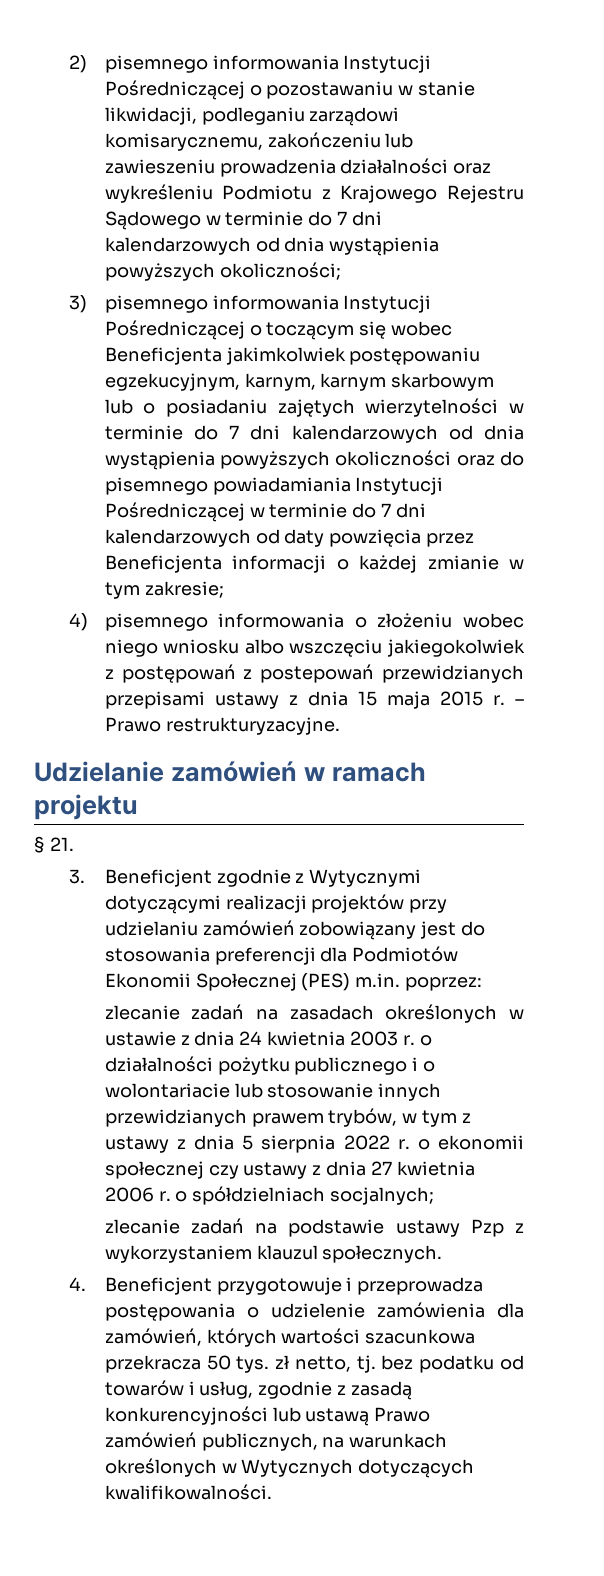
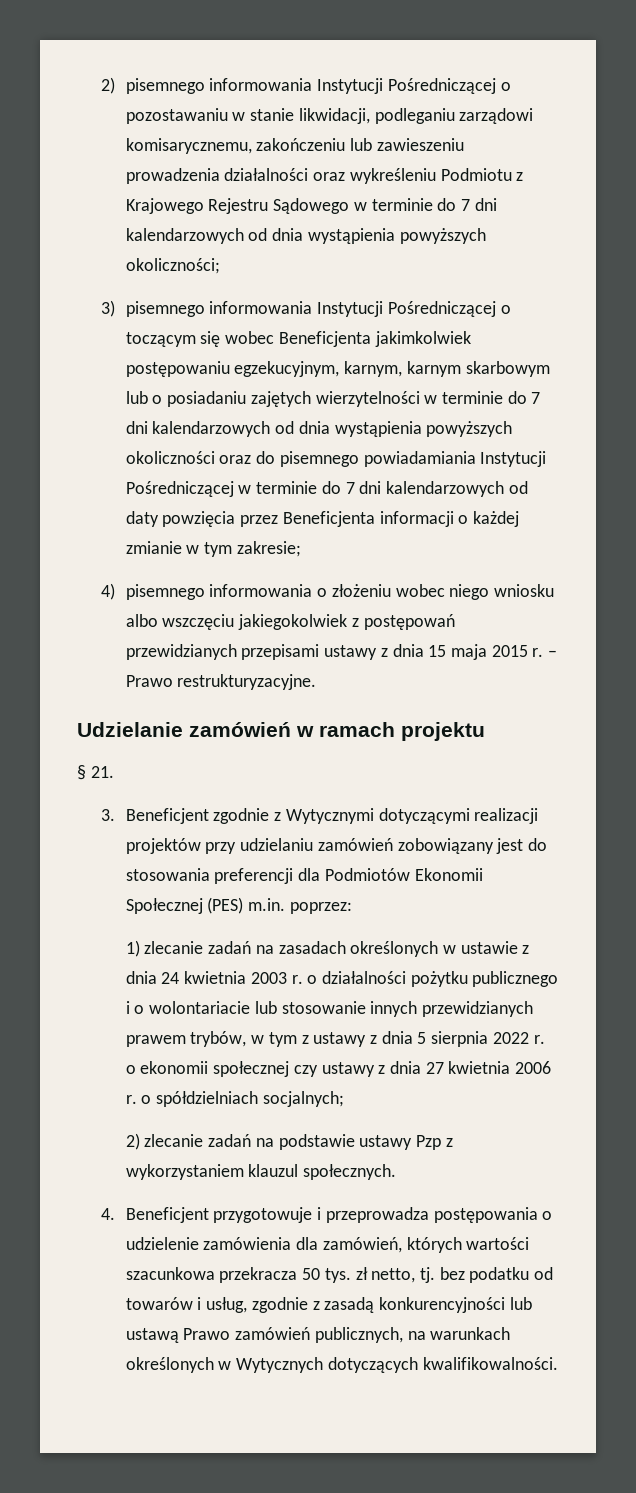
[243,664,375,683] z postepowań -> (455, 622) none
(483, 984) none -> [125,940,140,957] 1)
(435, 1196) none -> [125,1133,140,1150] 2)

